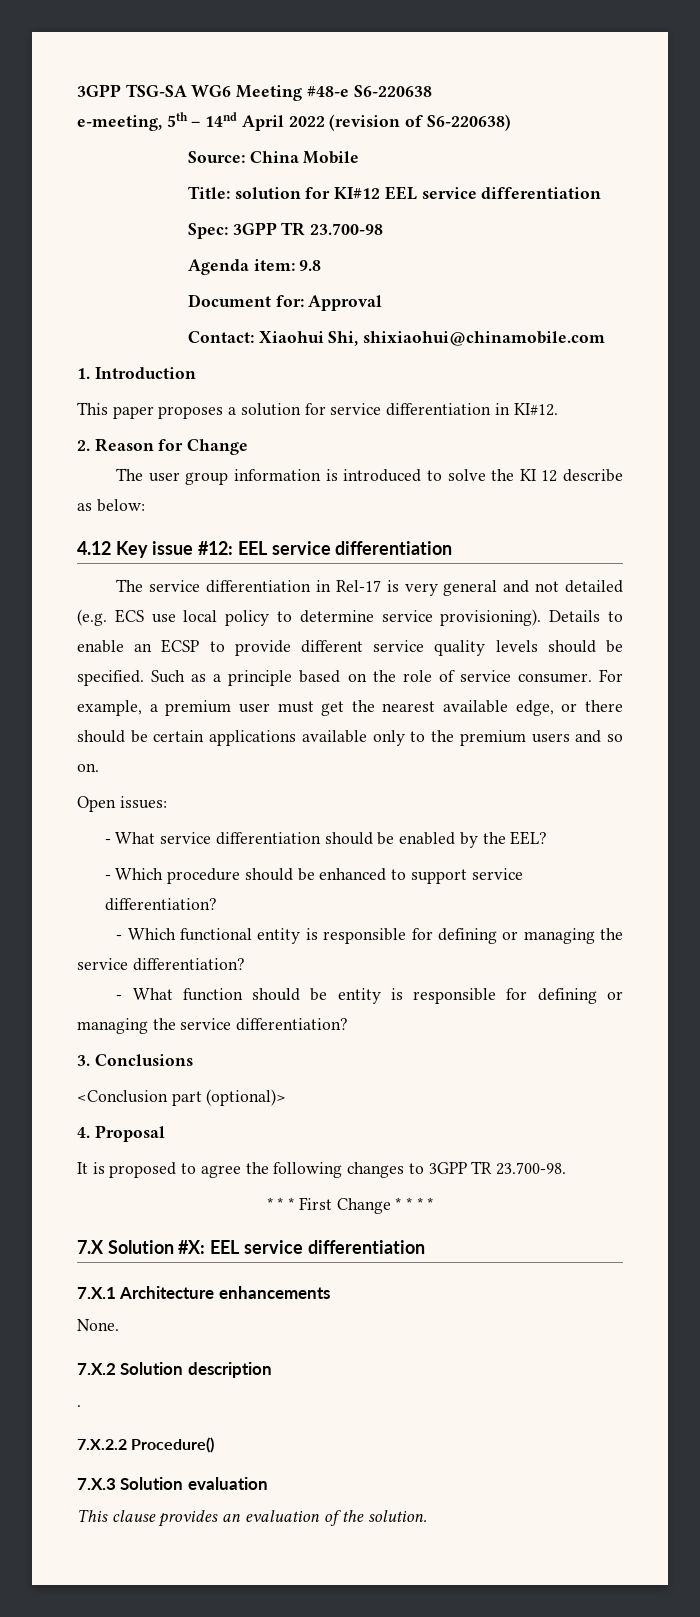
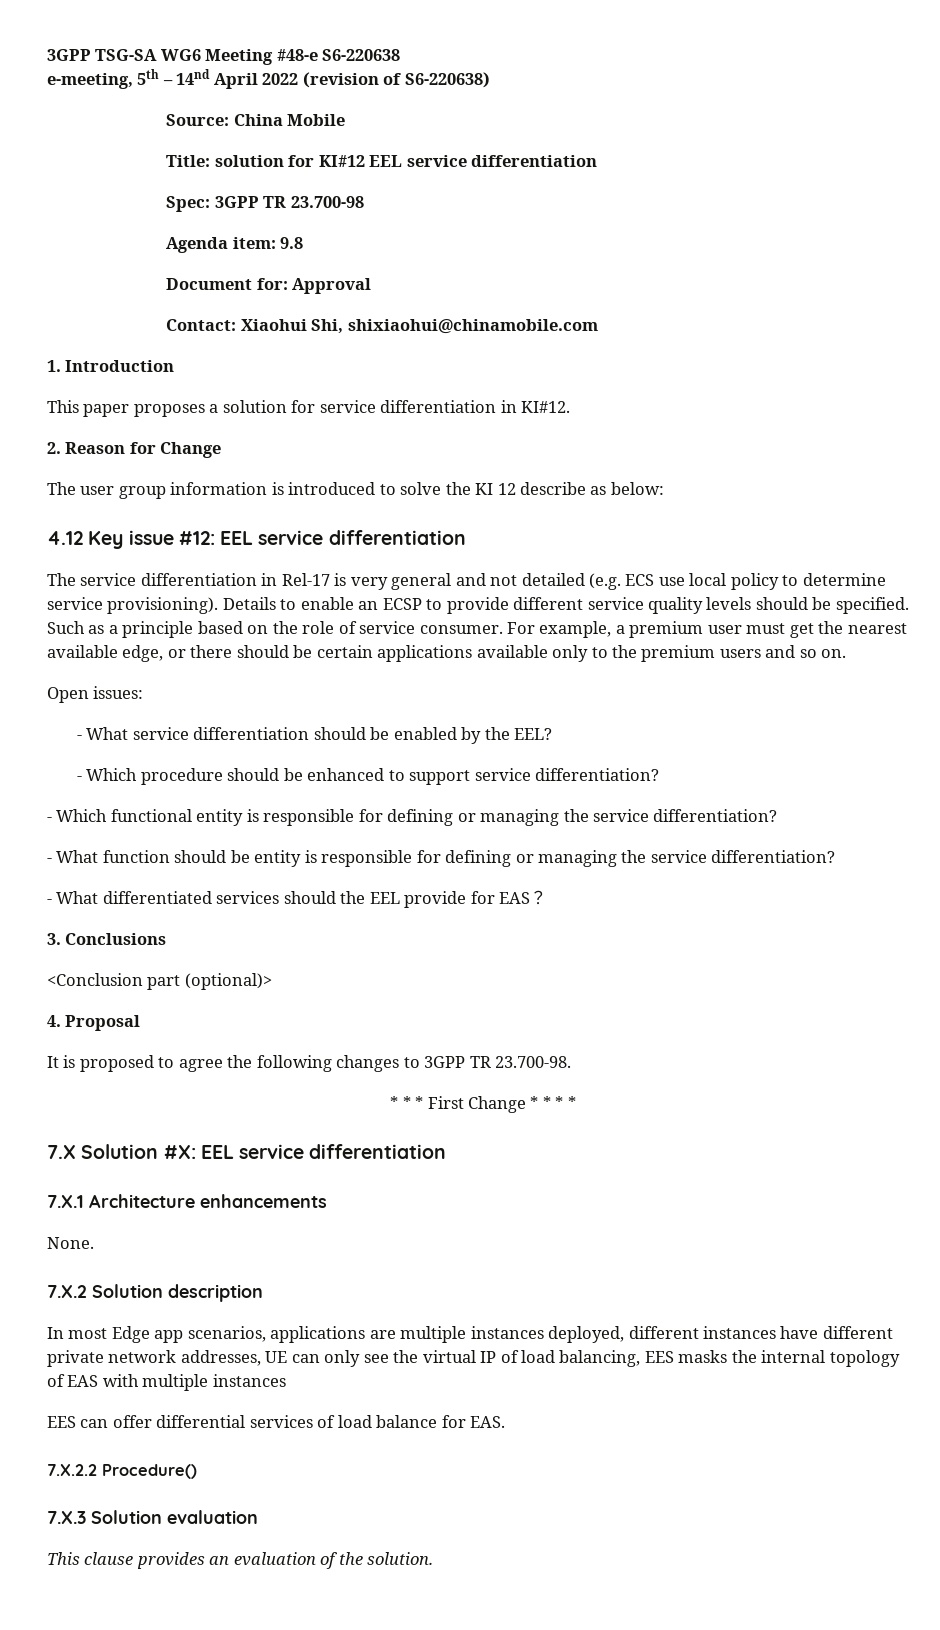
(349, 1024) none -> [47,890,548,908] // - What differentiated services should the EEL provide for EAS？
[77,1405,81,1407] . -> [47,1326,893,1343] [47,1350,900,1367] [47,1374,286,1391] [47,1415,506,1428] In most Edge app scenarios, applications are multiple instances deployed, different instances have different private network addresses, UE can only see the virtual IP of load balancing, EES masks the internal topology of EAS with multiple instances // EES can offer differential services of load balance for EAS.

